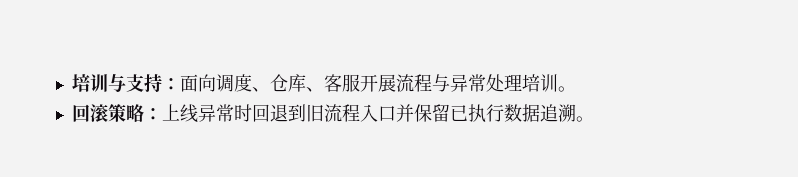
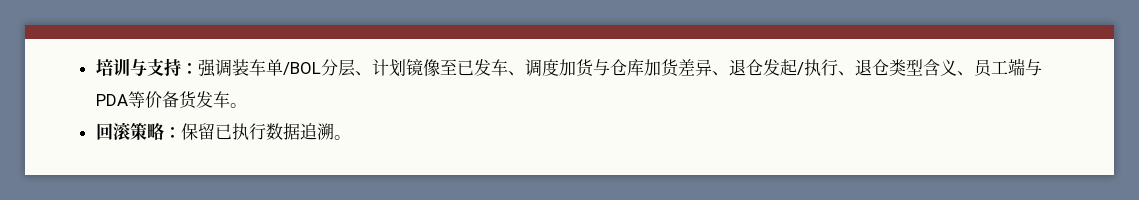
[179,74,576,92] [71,104,414,123] 面向调度、仓库、客服开展流程与异常处理培训。 // 回滚策略：上线异常时回退到旧流程入口并 -> [197,58,1042,77] [95,91,247,109] [95,122,181,140] 强调装车单/BOL分层、计划镜像至已发车、调度加货与仓库加货差异、退仓发起/执行、退仓类型含义、员工端与PDA等价备货发车。 // 回滚策略：

